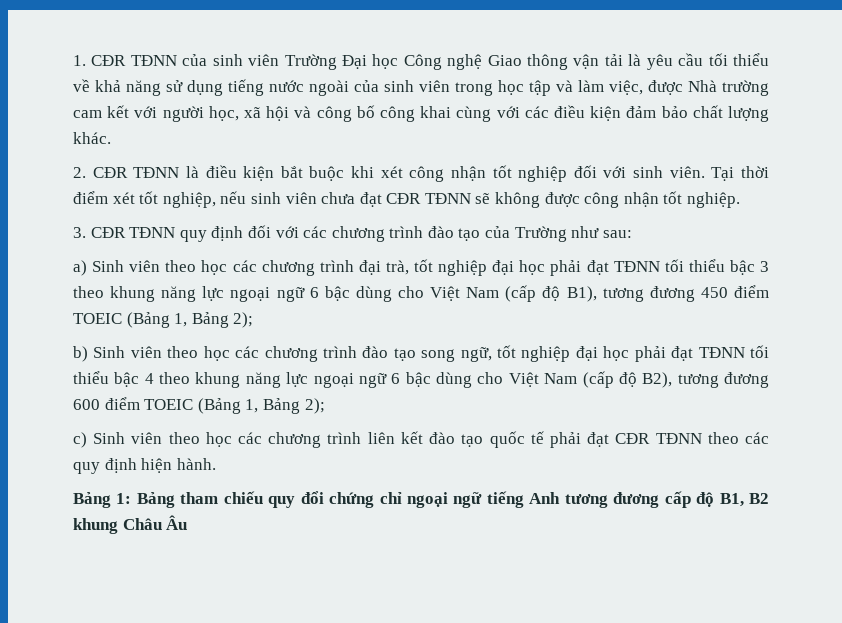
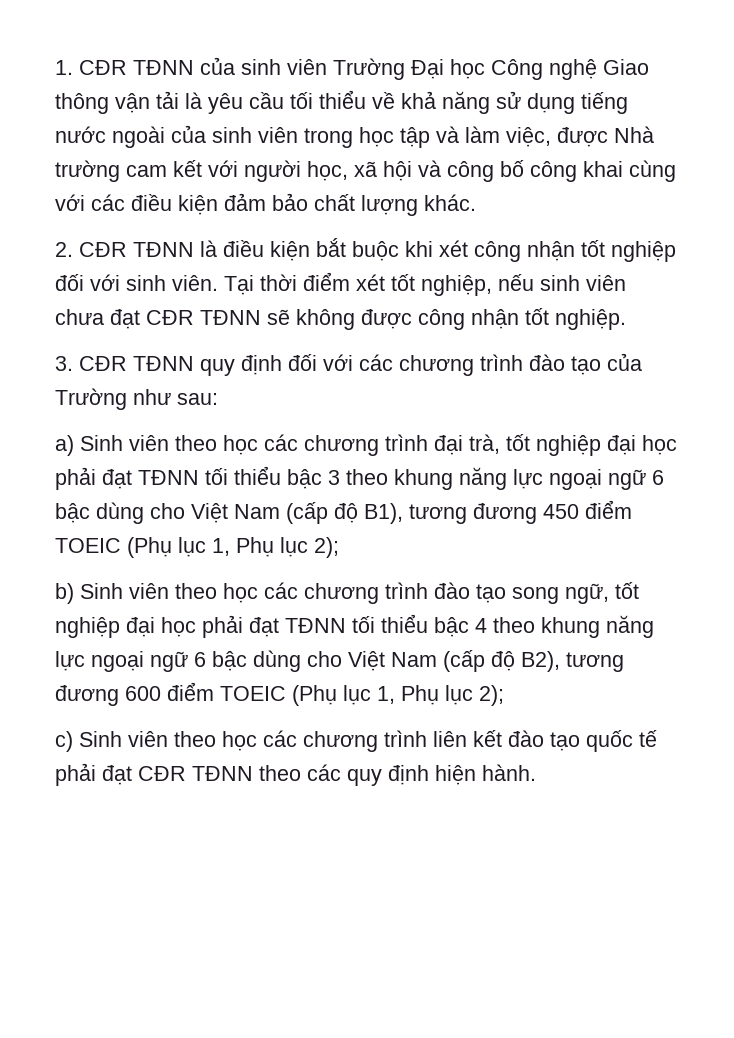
[126,312,229,328] (Bảng 1, Bảng -> [127,537,308,558] (Phụ lục 1, Phụ lục
[197,398,300,414] (Bảng 1, Bảng -> [292,685,473,706] (Phụ lục 1, Phụ lục
[73,491,770,508] [73,515,188,534] // Bảng 1: Bảng tham chiếu quy đổi chứng chỉ ngoại ngữ tiếng Anh tương đương cấp độ B1, B2 khung Châu Âu -> (536, 772) none

